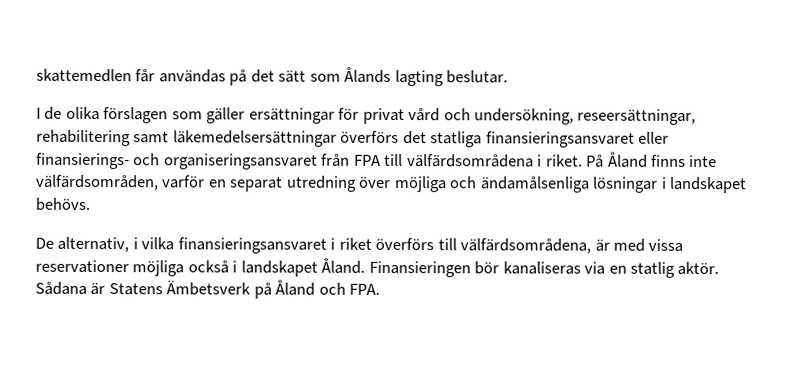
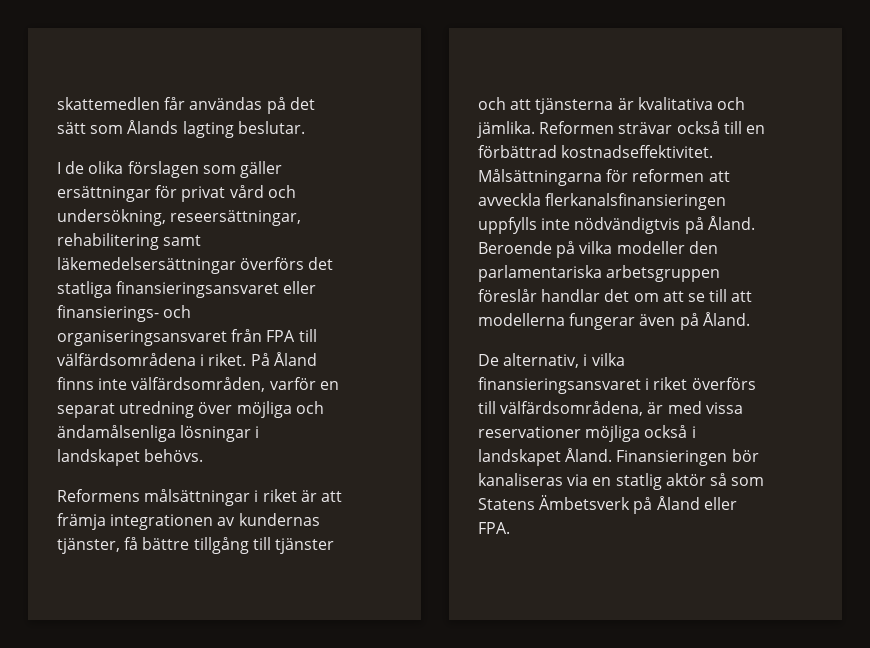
(90, 204) none -> [57,489,342,506] [57,513,320,530] [57,537,334,554] [478,97,745,114] [477,121,765,138] [478,145,714,158] [478,169,730,186] [478,193,727,210] [478,216,755,234] [478,241,718,258] [478,265,721,282] [478,289,753,302] [478,312,750,330] // Reformens målsättningar i riket är att främja integrationen av kundernas tjänster, få bättre tillgång till tjänster och att tjänsterna är kvalitativa och jämlika. Reformen strävar också till en förbättrad kostnadseffektivitet. Målsättningarna för reformen att avveckla flerkanalsfinansieringen uppfylls inte nödvändigtvis på Åland. Beroende på vilka modeller den parlamentariska arbetsgruppen föreslår handlar det om att se till att modellerna fungerar även på Åland.
[677,261,720,276] [35,281,106,296] aktör. Sådana är -> [665,473,765,486] aktör så som
[318,282,346,295] och -> [703,497,737,510] eller

